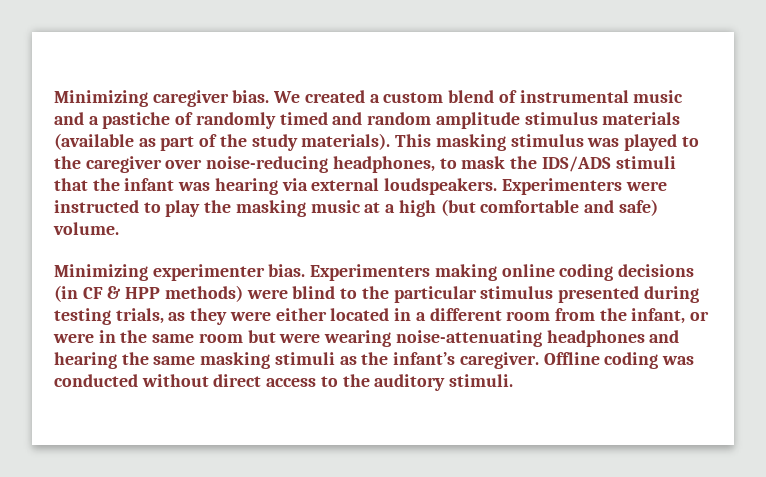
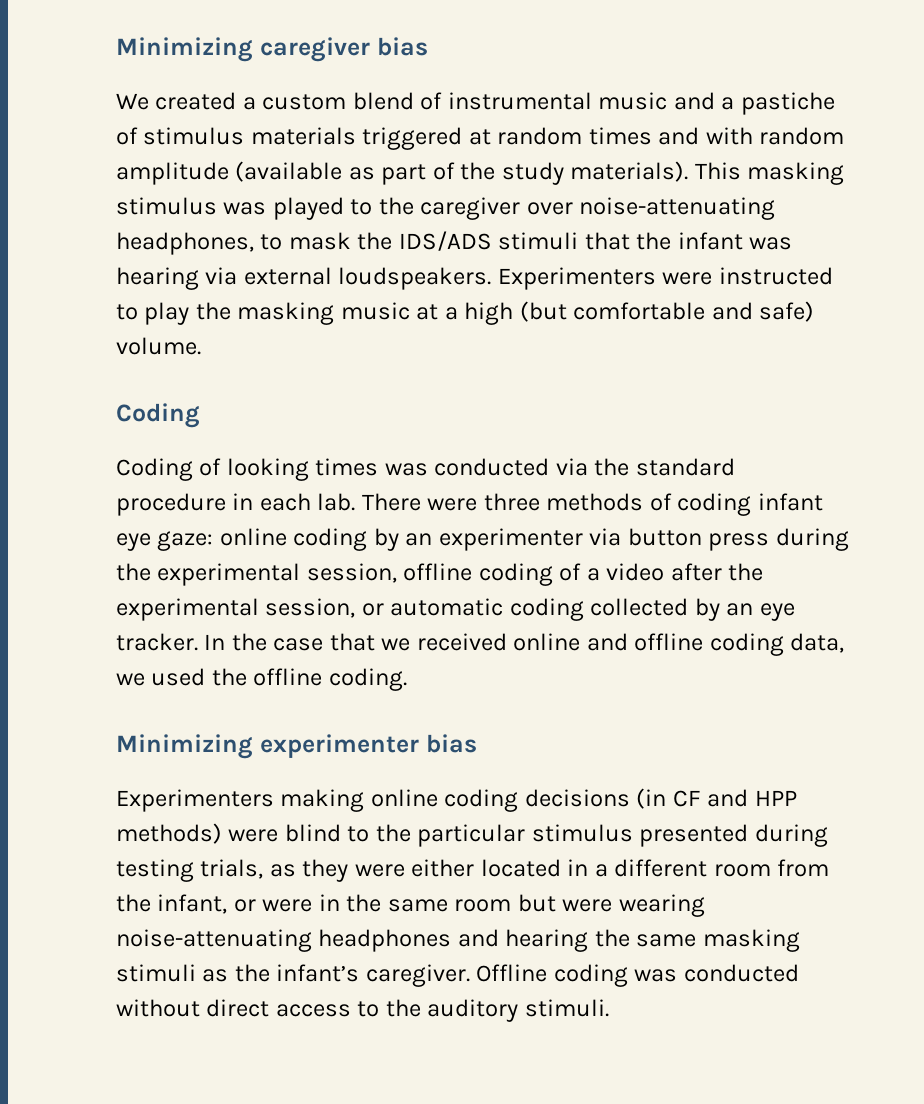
[232,90,270,103] bias. -> [376,37,428,56] bias //
[195,112,681,129] randomly timed and random amplitude stimulus materials -> [143,127,845,150] [116,162,229,185] stimulus materials triggered at random times and with random amplitude
[206,156,329,173] noise-reducing -> [579,197,776,220] noise-attenuating
(119, 228) none -> [116,403,200,428] [116,458,735,481] [116,493,823,516] [116,528,849,551] [116,563,764,586] [116,598,795,621] [116,633,845,656] [116,668,407,691] // Coding // Coding of looking times was conducted via the standard procedure in each lab. There were three methods of coding infant eye gaze: online coding by an experimenter via button press during the experimental session, offline coding of a video after the experimental session, or automatic coding collected by an eye tracker. In the case that we received online and offline coding data, we used the offline coding.
[268,264,306,277] bias. -> [425,734,477,753] bias //
[107,286,122,299] & -> [707,789,749,807] and

